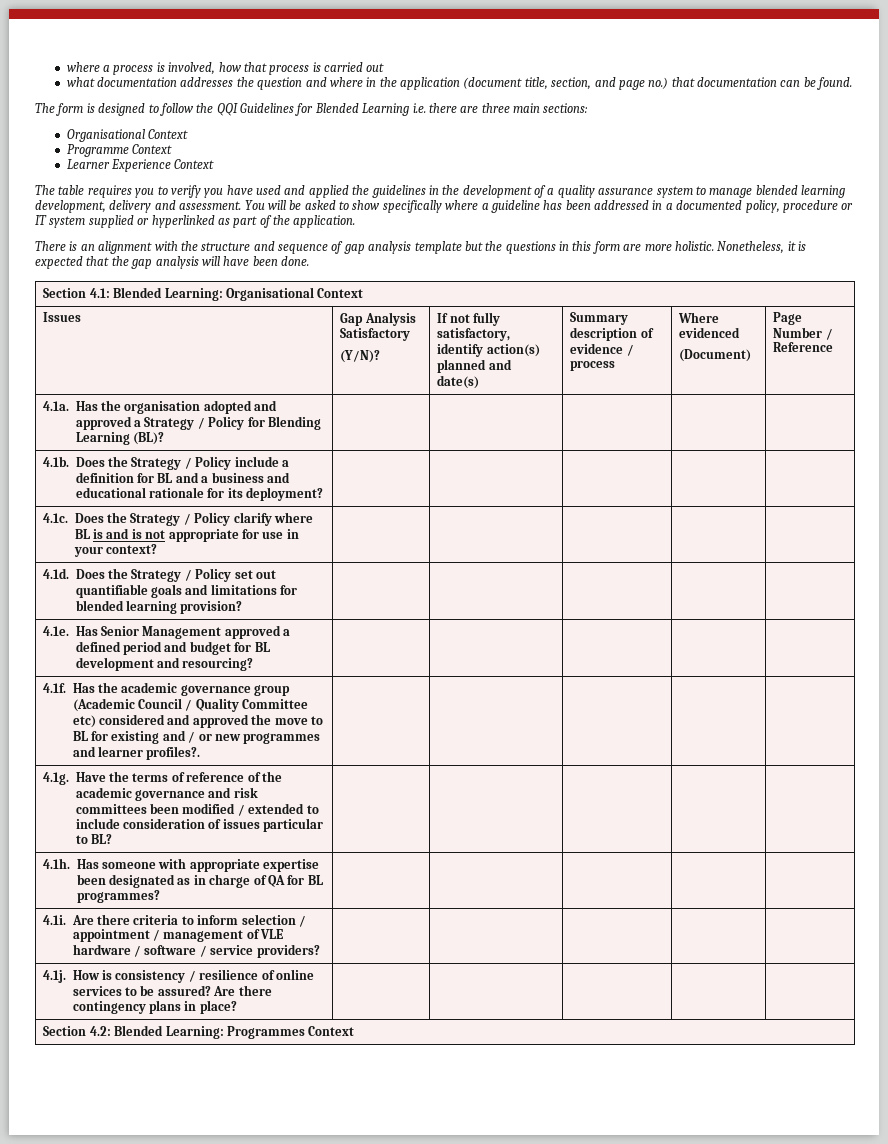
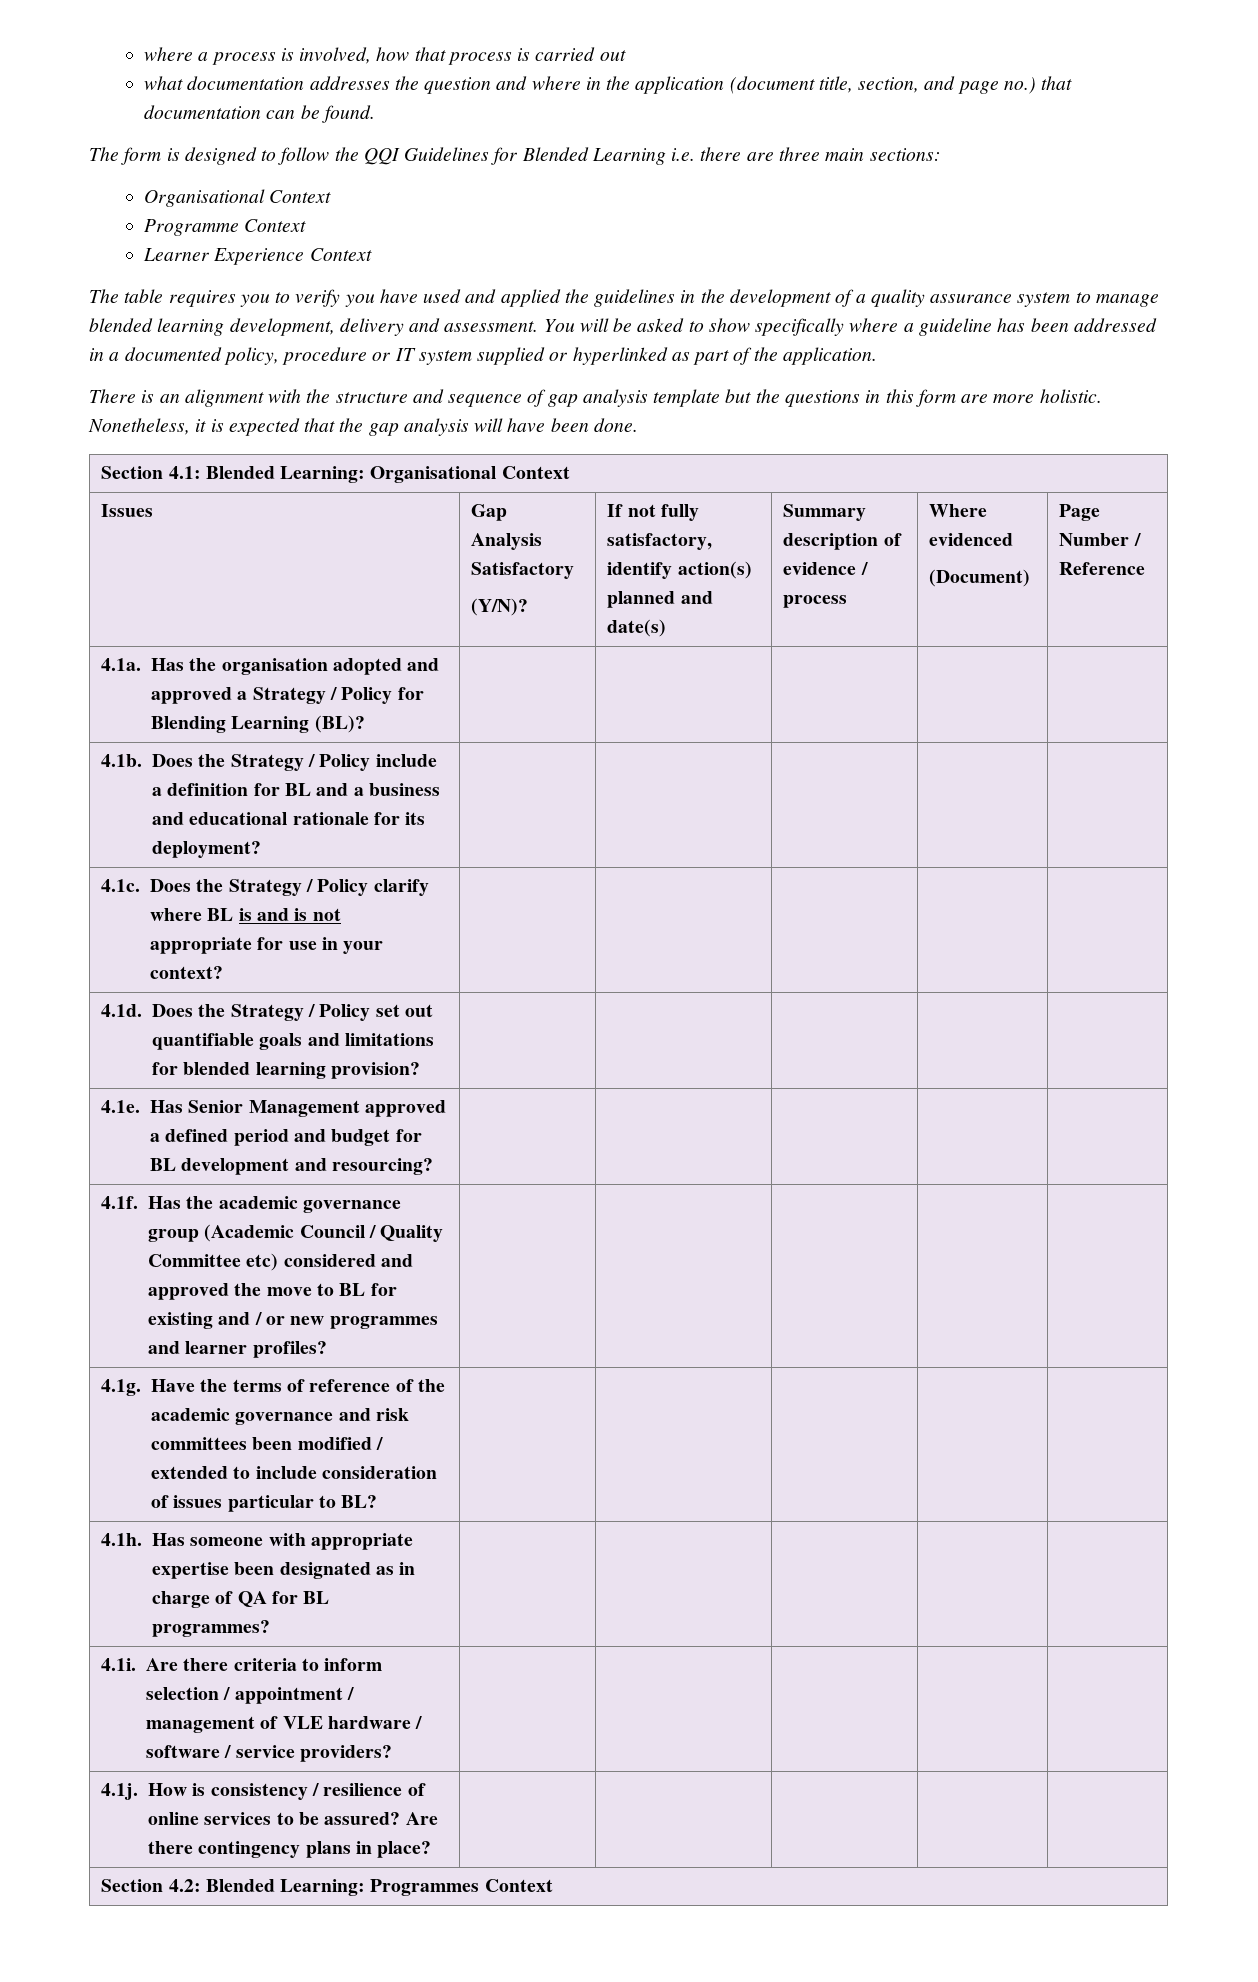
[146,746,201,760] profiles?. -> [252,1341,327,1358] profiles?

